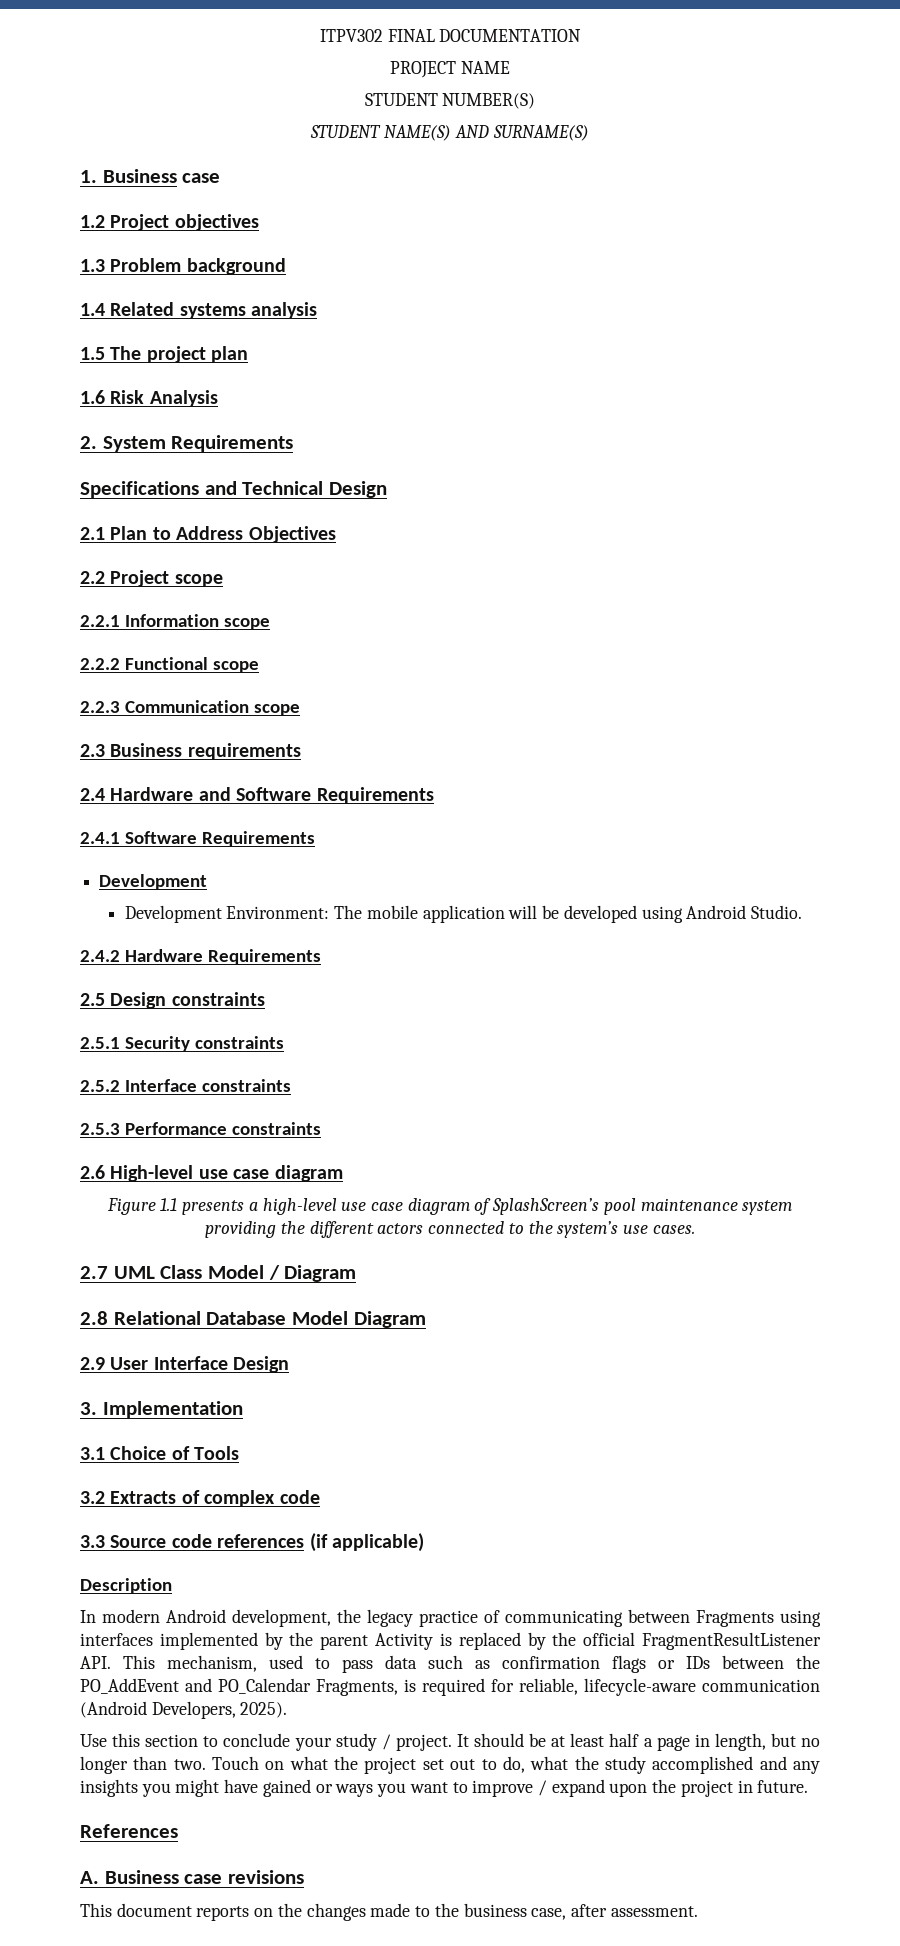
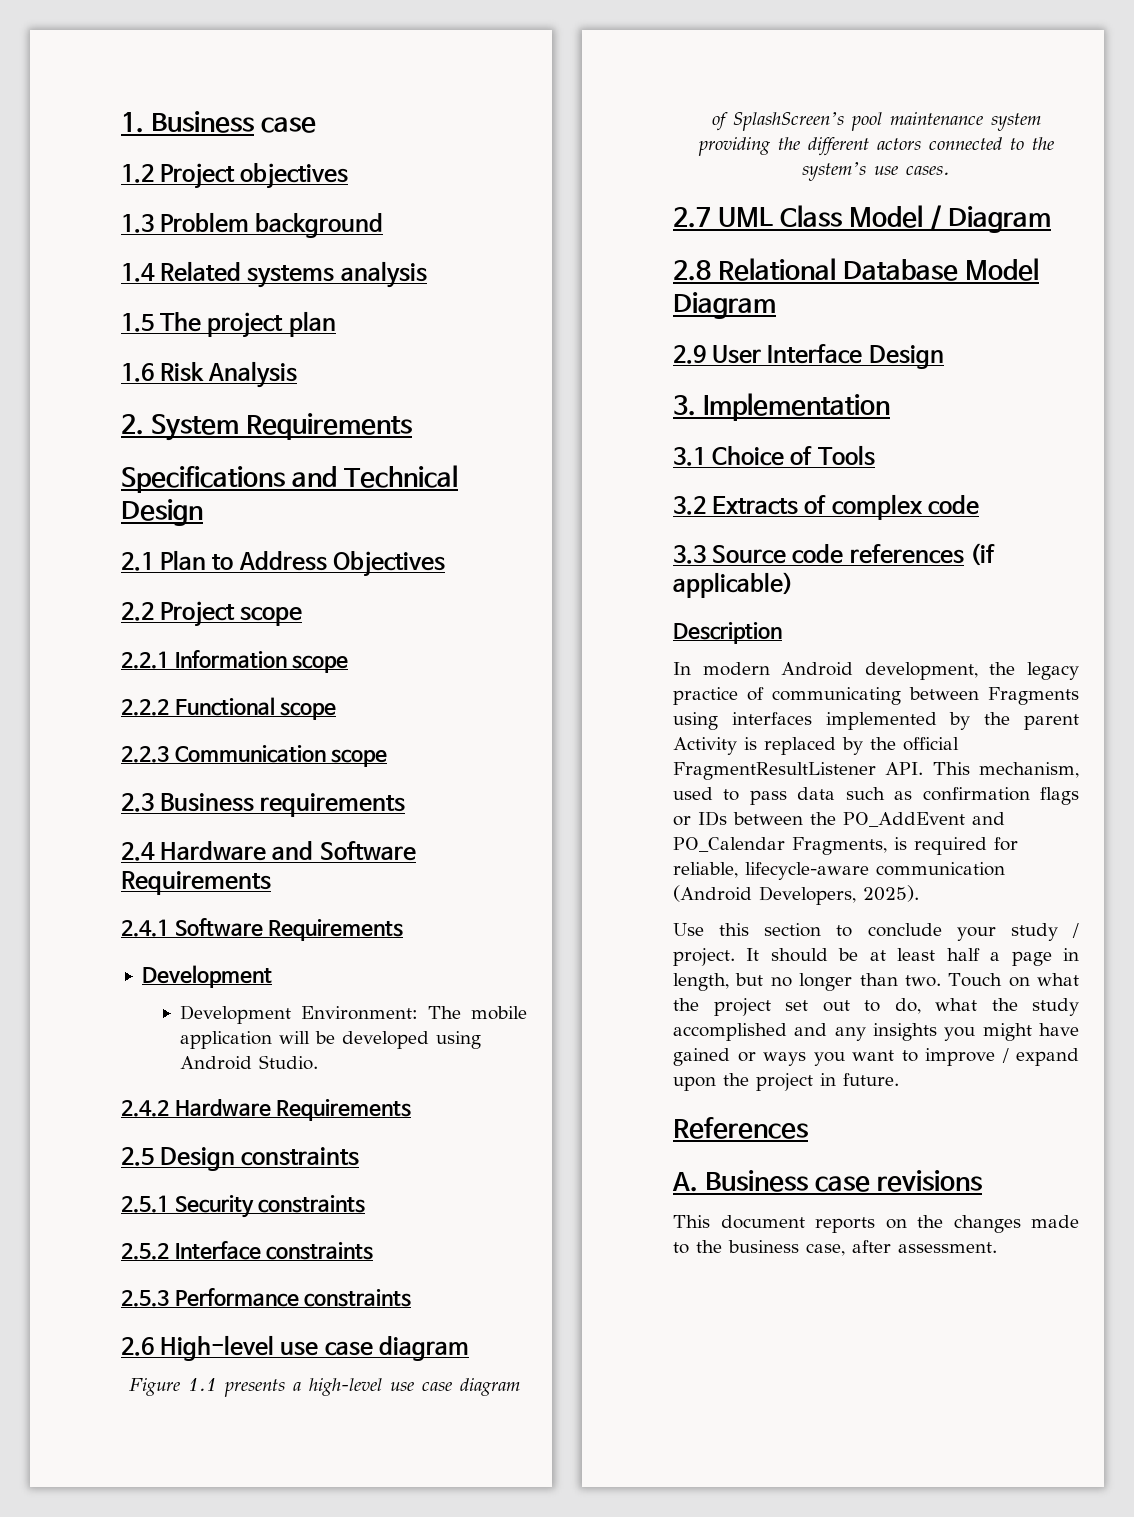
[319,29,582,42] [390,61,510,78] [364,93,536,109] [310,125,589,141] ITPV302 FINAL DOCUMENTATION // PROJECT NAME // STUDENT NUMBER(S) // STUDENT NAME(S) AND SURNAME(S) // -> (121, 122) none

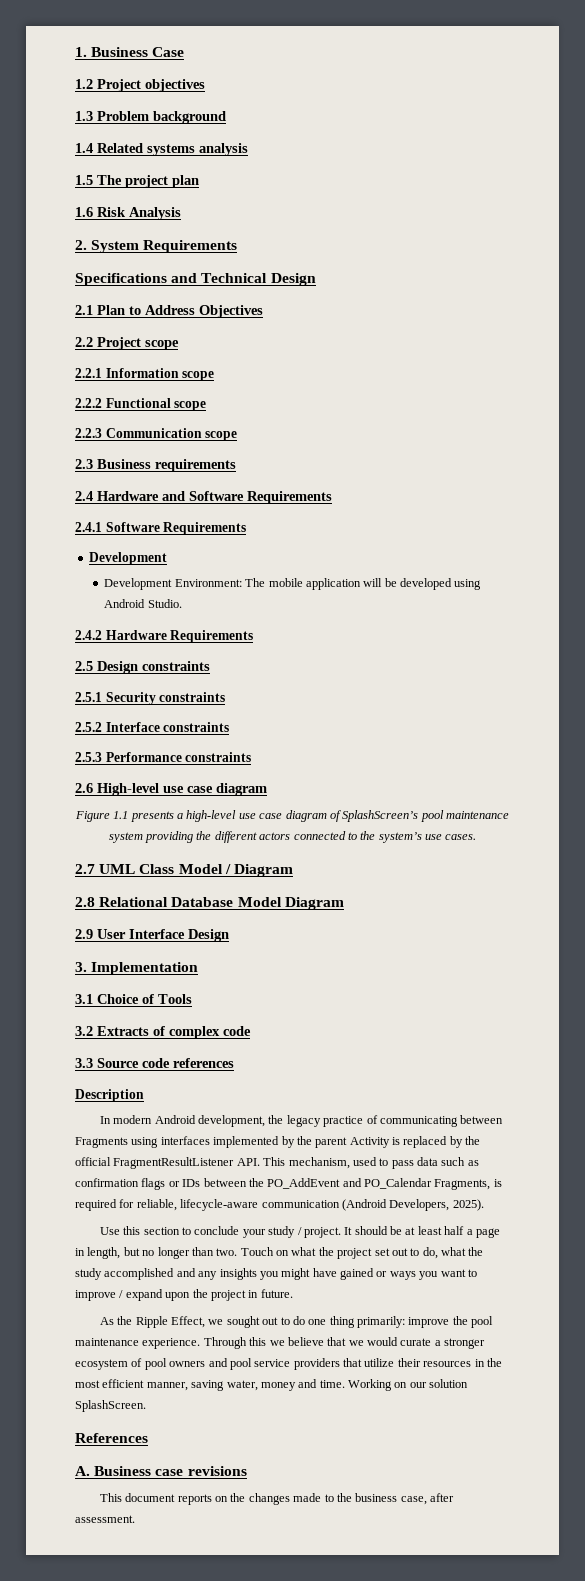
[260,117,316,133] case -> [152,47,185,57] Case
[969,543,995,566] [673,572,793,598] (if applicable) -> (234, 1063) none
(899, 1079) none -> [99,1316,494,1328] [75,1337,486,1349] [75,1358,502,1370] [75,1379,469,1391] [75,1400,146,1412] // As the Ripple Effect, we sought out to do one thing primarily: improve the pool maintenance experience. Through this we believe that we would curate a stronger ecosystem of pool owners and pool service providers that utilize their resources in the most efficient manner, saving water, money and time. Working on our solution SplashScreen.

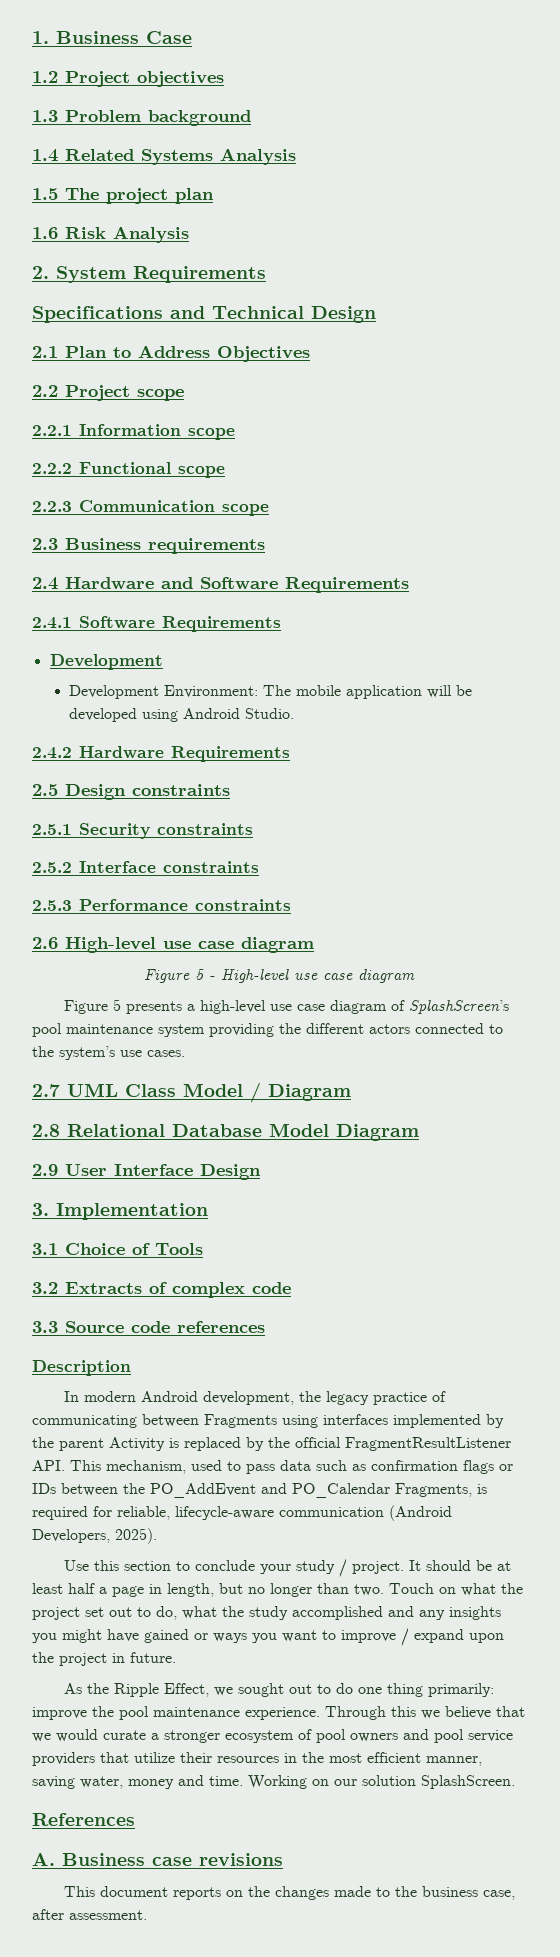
[147,143,248,156] systems analysis -> [141,148,296,165] Systems Analysis
[113,811,129,819] 1.1 -> [194,969,415,983] [63,999,121,1014] 5 - High-level use case diagram // Figure 5

